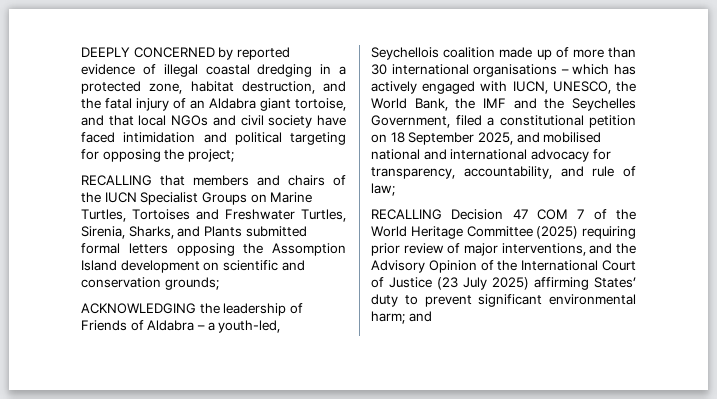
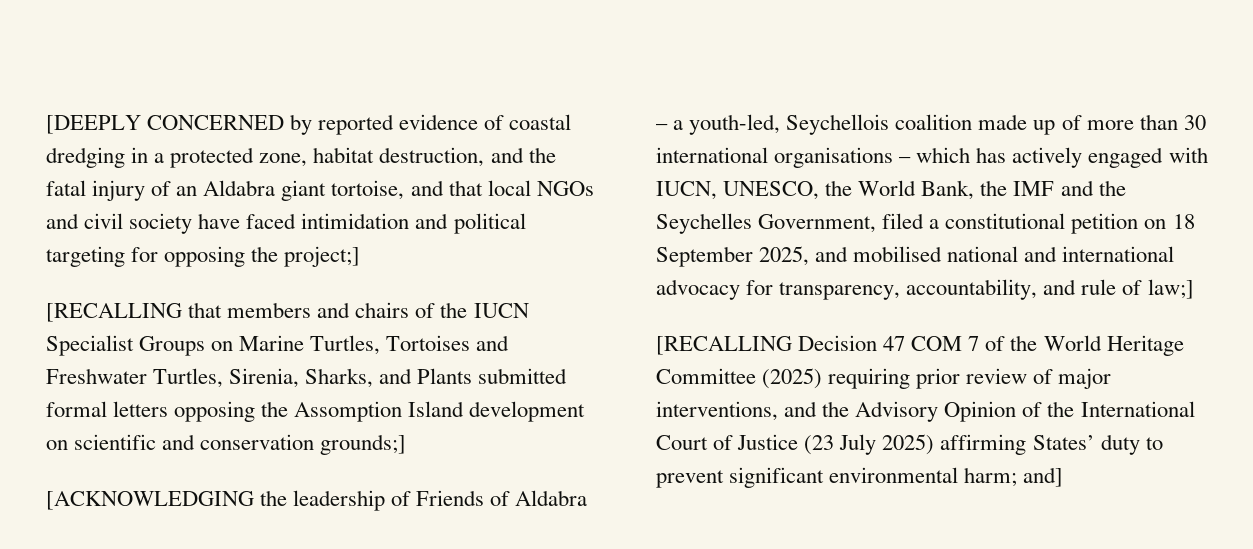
[81,47,130,57] DEEPLY -> [46,115,141,134] [DEEPLY
[163,64,198,77] illegal -> (505, 122) none
[187,149,234,162] [81,175,152,186] project; // RECALLING -> [284,246,361,267] [46,303,182,322] project;] // [RECALLING
[164,277,219,290] [81,303,196,314] grounds; // ACKNOWLEDGING -> [320,434,407,455] [46,491,254,510] grounds;] // [ACKNOWLEDGING
[371,183,395,196] [371,209,442,220] law; // RECALLING -> [1147,279,1194,299] [656,336,792,355] law;] // [RECALLING
[408,311,432,322] and -> [1023,467,1064,487] and]

